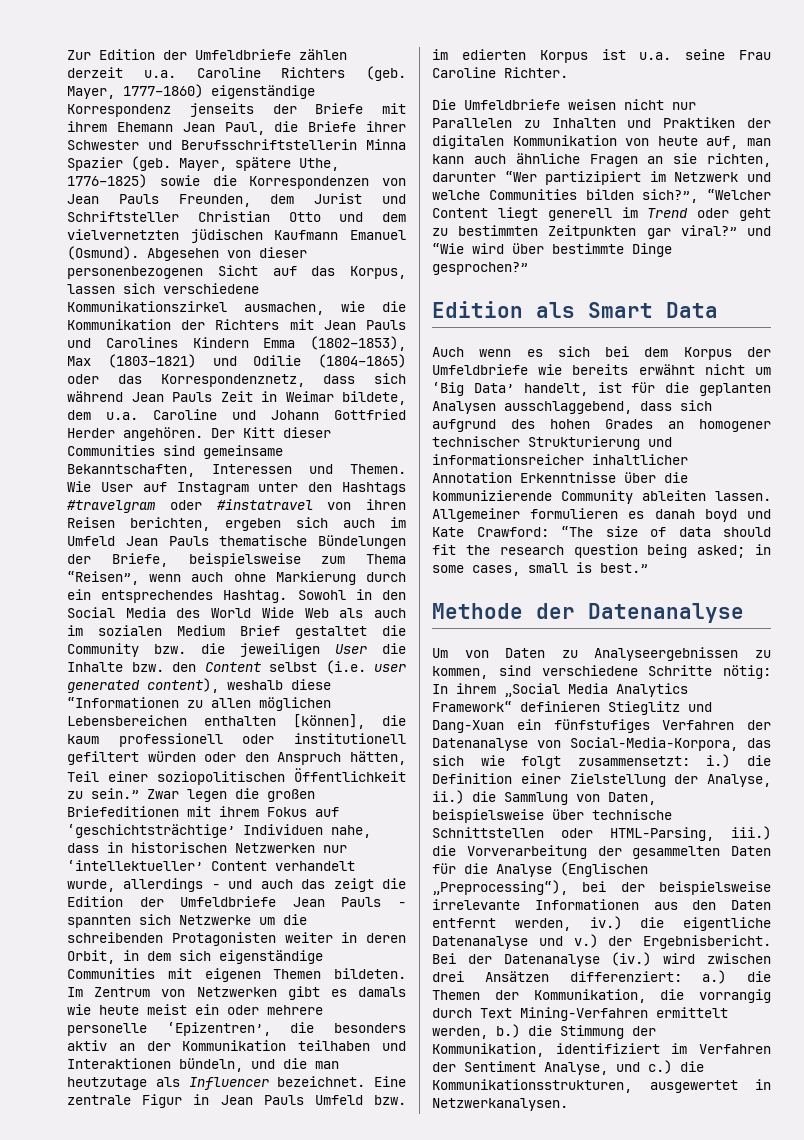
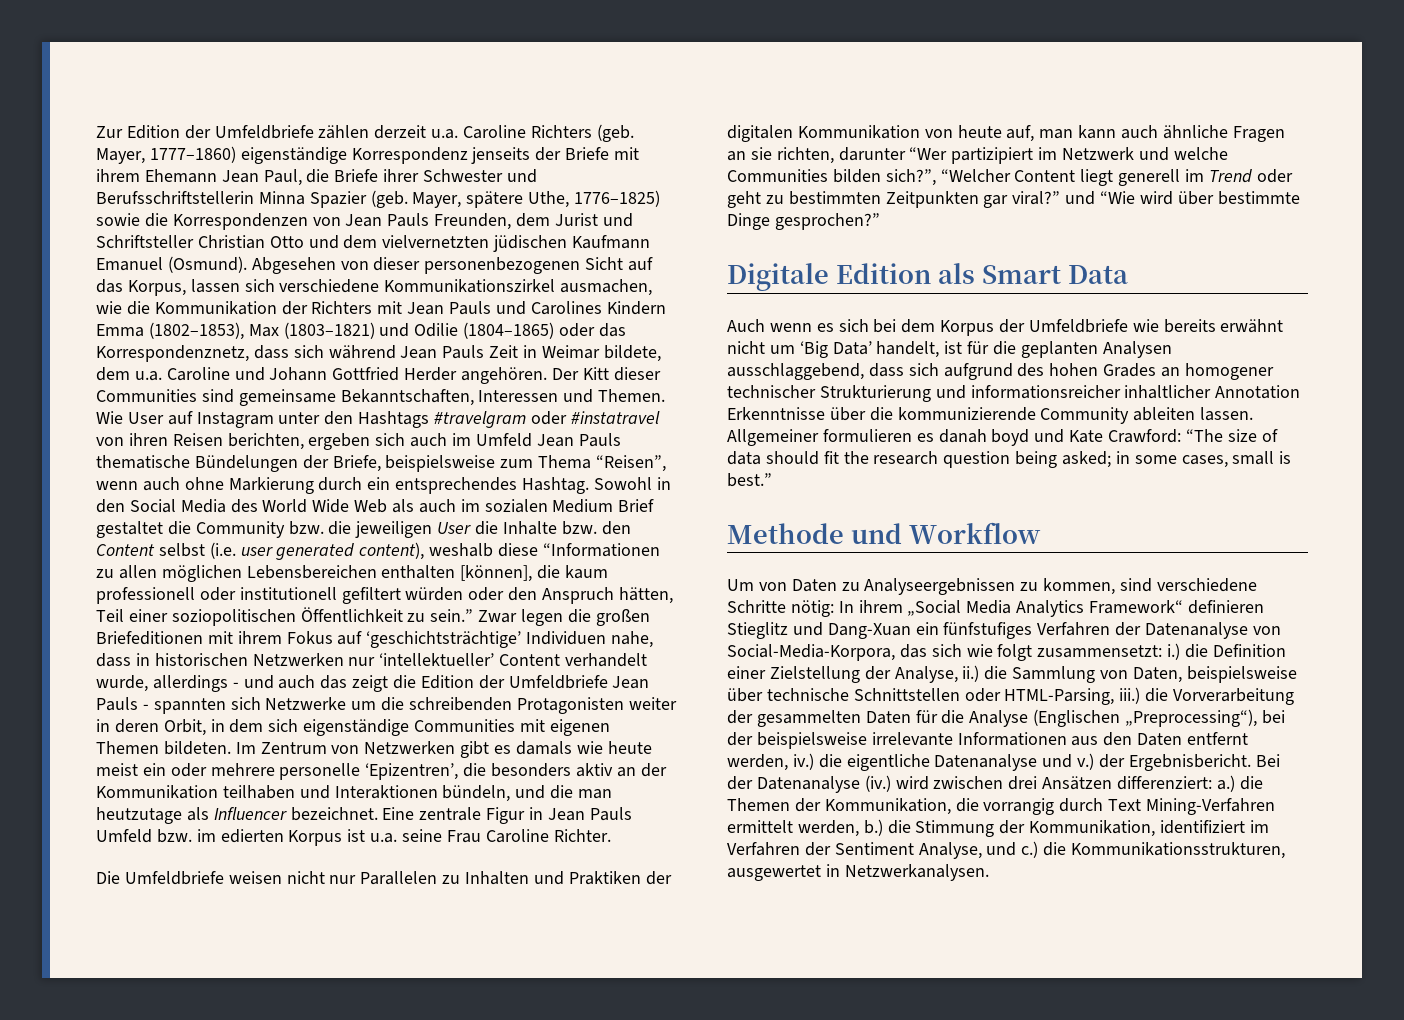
(528, 268) none -> [727,263,829,291] Digitale
[536,603,744,623] der Datenanalyse -> [850,522,1041,544] und Workflow

